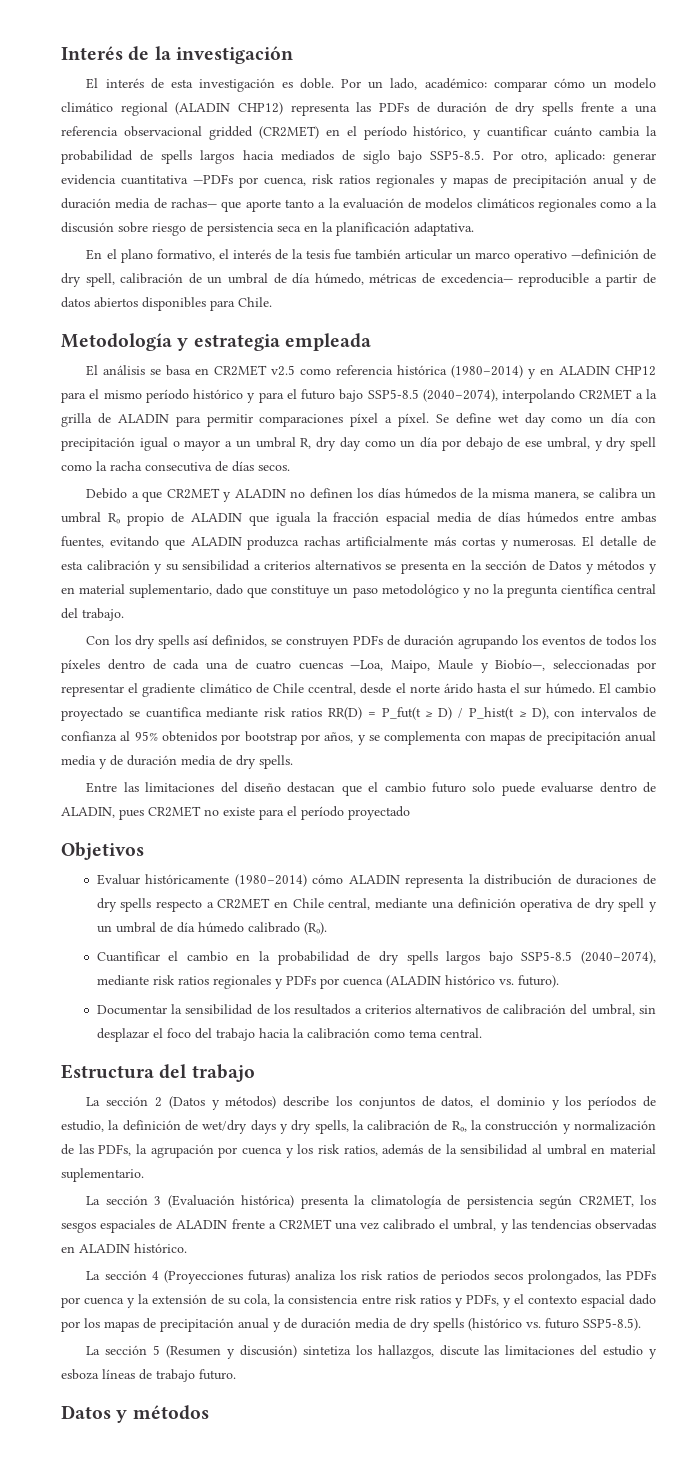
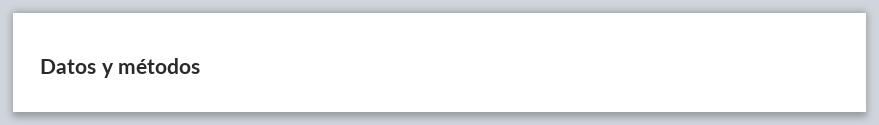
[61,46,293,64] [86,78,657,92] [61,102,657,116] [61,126,657,140] [61,150,656,164] [61,174,656,188] [61,198,657,212] [61,222,474,236] [86,249,656,263] [61,273,657,287] [61,297,272,311] [61,333,371,351] [86,365,656,379] [61,389,657,403] [61,413,656,427] [61,437,656,451] [61,461,290,472] [86,488,656,502] [61,512,656,526] [61,536,656,550] [61,560,657,574] [61,584,656,598] [61,608,124,621] [86,635,656,649] [61,659,656,673] [61,683,656,697] [61,707,656,721] [61,731,656,745] [61,755,293,769] [86,782,656,796] [61,806,410,820] [61,842,144,860] [96,874,656,888] [96,898,657,912] [96,922,327,935] [96,951,657,965] [96,975,559,989] [96,1004,656,1016] [96,1028,482,1042] [61,1064,255,1082] [86,1096,656,1110] [61,1120,656,1134] [61,1144,656,1158] [61,1168,144,1182] [86,1195,656,1209] [61,1219,656,1233] [61,1243,187,1253] [86,1270,656,1284] [61,1294,656,1308] [61,1318,641,1332] [86,1345,657,1359] [61,1369,236,1382] Interés de la investigación // El interés de esta investigación es doble. Por un lado, académico: comparar cómo un modelo climático regional (ALADIN CHP12) representa las PDFs de duración de dry spells frente a una referencia observacional gridded (CR2MET) en el período histórico, y cuantificar cuánto cambia la probabilidad de spells largos hacia mediados de siglo bajo SSP5-8.5. Por otro, aplicado: generar evidencia cuantitativa —PDFs por cuenca, risk ratios regionales y mapas de precipitación anual y de duración media de rachas— que aporte tanto a la evaluación de modelos climáticos regionales como a la discusión sobre riesgo de persistencia seca en la planificación adaptativa. // En el plano formativo, el interés de la tesis fue también articular un marco operativo —definición de dry spell, calibración de un umbral de día húmedo, métricas de excedencia— reproducible a partir de datos abiertos disponibles para Chile. // Metodología y estrategia empleada // El análisis se basa en CR2MET v2.5 como referencia histórica (1980–2014) y en ALADIN CHP12 para el mismo período histórico y para el futuro bajo SSP5-8.5 (2040–2074), interpolando CR2MET a la grilla de ALADIN para permitir comparaciones píxel a píxel. Se define wet day como un día con precipitación igual o mayor a un umbral R, dry day como un día por debajo de ese umbral, y dry spell como la racha consecutiva de días secos. // Debido a que CR2MET y ALADIN no definen los días húmedos de la misma manera, se calibra un umbral R₀ propio de ALADIN que iguala la fracción espacial media de días húmedos entre ambas fuentes, evitando que ALADIN produzca rachas artificialmente más cortas y numerosas. El detalle de esta calibración y su sensibilidad a criterios alternativos se presenta en la sección de Datos y métodos y en material suplementario, dado que constituye un paso metodológico y no la pregunta científica central del trabajo. // Con los dry spells así definidos, se construyen PDFs de duración agrupando los eventos de todos los píxeles dentro de cada una de cuatro cuencas —Loa, Maipo, Maule y Biobío—, seleccionadas por representar el gradiente climático de Chile ccentral, desde el norte árido hasta el sur húmedo. El cambio proyectado se cuantifica mediante risk ratios RR(D) = P_fut(t ≥ D) / P_hist(t ≥ D), con intervalos de confianza al 95% obtenidos por bootstrap por años, y se complementa con mapas de precipitación anual media y de duración media de dry spells. // Entre las limitaciones del diseño destacan que el cambio futuro solo puede evaluarse dentro de ALADIN, pues CR2MET no existe para el período proyectado // Objetivos // Evaluar históricamente (1980–2014) cómo ALADIN representa la distribución de duraciones de dry spells respecto a CR2MET en Chile central, mediante una definición operativa de dry spell y un umbral de día húmedo calibrado (R₀). // Cuantificar el cambio en la probabilidad de dry spells largos bajo SSP5-8.5 (2040–2074), mediante risk ratios regionales y PDFs por cuenca (ALADIN histórico vs. futuro). // Documentar la sensibilidad de los resultados a criterios alternativos de calibración del umbral, sin desplazar el foco del trabajo hacia la calibración como tema central. // Estructura del trabajo // La sección 2 (Datos y métodos) describe los conjuntos de datos, el dominio y los períodos de estudio, la definición de wet/dry days y dry spells, la calibración de R₀, la construcción y normalización de las PDFs, la agrupación por cuenca y los risk ratios, además de la sensibilidad al umbral en material suplementario. // La sección 3 (Evaluación histórica) presenta la climatología de persistencia según CR2MET, los sesgos espaciales de ALADIN frente a CR2MET una vez calibrado el umbral, y las tendencias observadas en ALADIN histórico. // La sección 4 (Proyecciones futuras) analiza los risk ratios de periodos secos prolongados, las PDFs por cuenca y la extensión de su cola, la consistencia entre risk ratios y PDFs, y el contexto espacial dado por los mapas de precipitación anual y de duración media de dry spells (histórico vs. futuro SSP5-8.5). // La sección 5 (Resumen y discusión) sintetiza los hallazgos, discute las limitaciones del estudio y esboza líneas de trabajo futuro. // -> (40, 66) none

